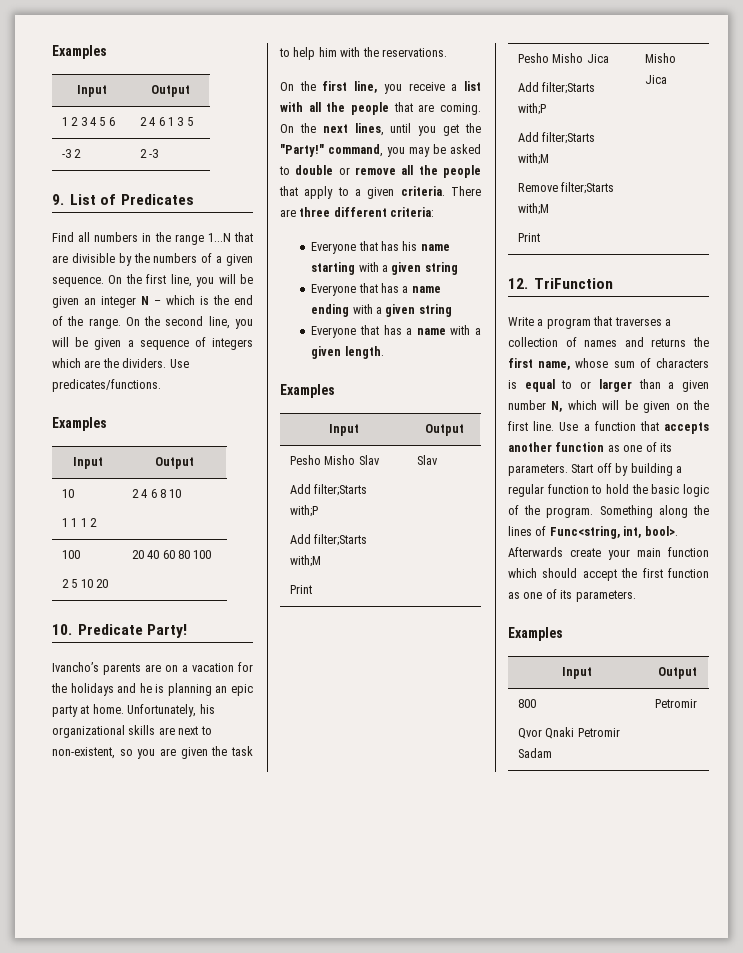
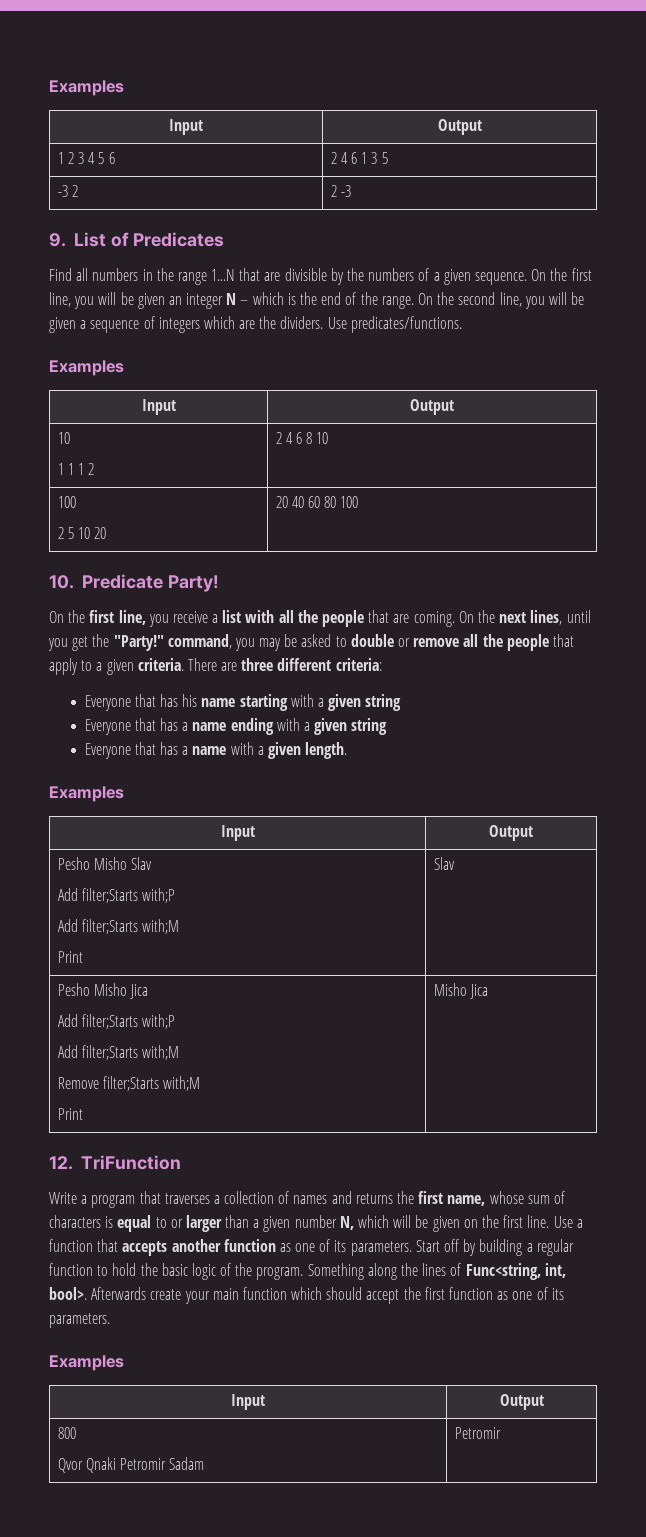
[52,662,253,675] [51,683,253,696] [52,704,215,717] [52,725,212,738] [52,746,253,759] [279,47,447,60] // Ivancho’s parents are on a vacation for the holidays and he is planning an epic party at home. Unfortunately, his organizational skills are next to non-existent, so you are given the task to help him with the reservations. -> (219, 583) none

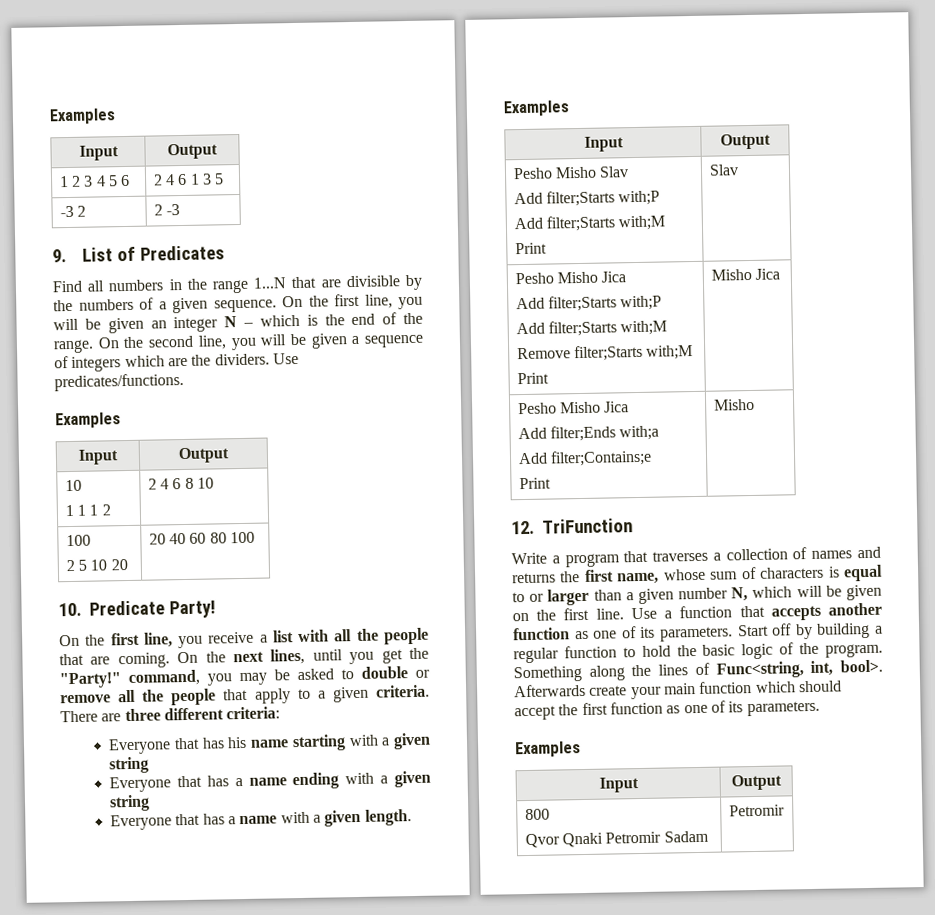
(488, 991) none -> [517,401,630,415] [517,425,660,442] [517,449,652,467] [518,477,551,490] [713,398,755,411] // Pesho Misho Jica // Add filter;Ends with;a // Add filter;Contains;e // Print | Misho

